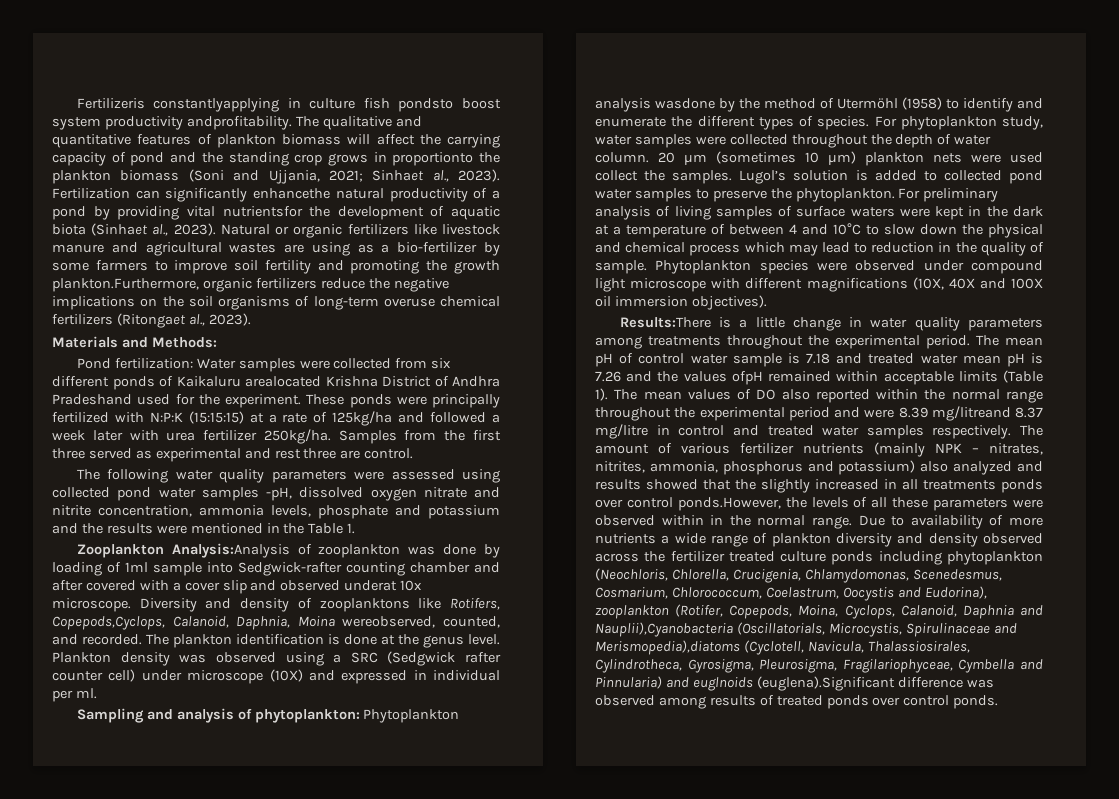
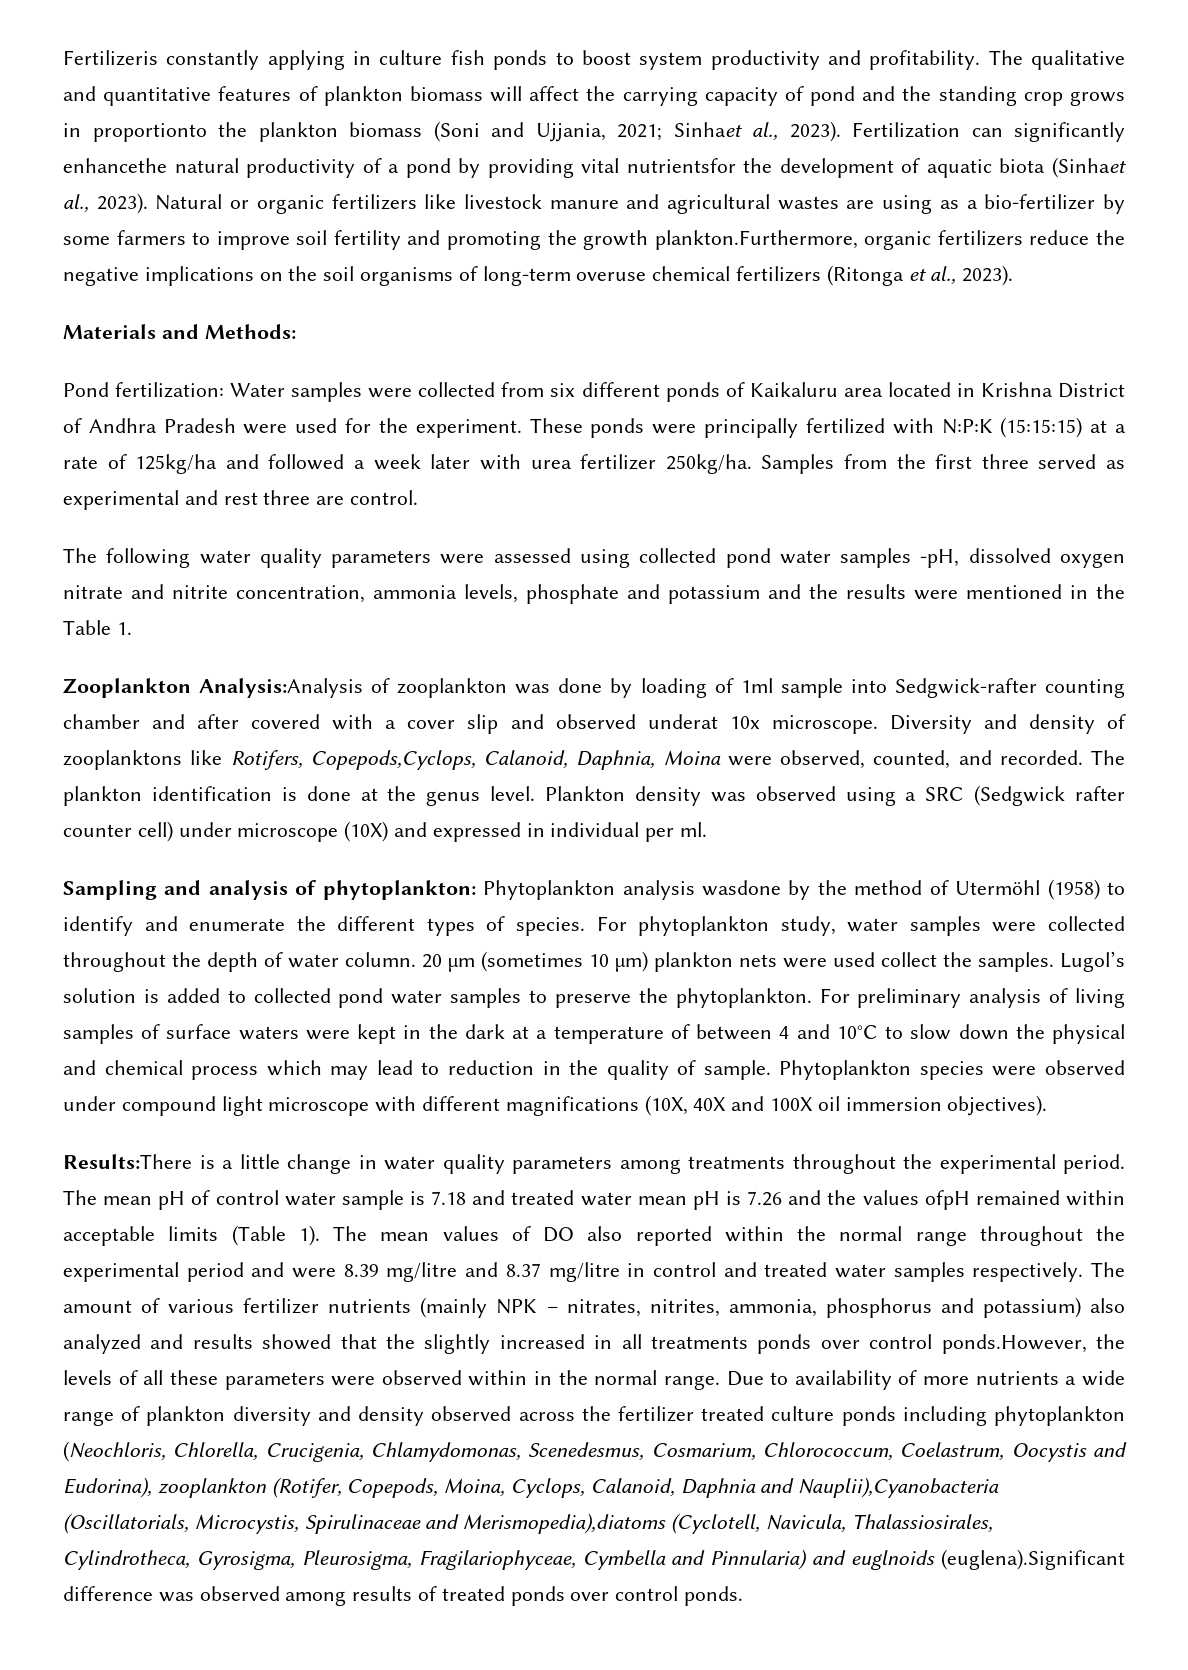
[153,98,280,112] constantlyapplying -> [166,50,345,70] constantly applying
[398,98,454,112] pondsto -> [493,50,574,70] ponds to
[186,116,292,130] andprofitability. -> [827,50,981,70] and profitability.
[116,313,186,328] (Ritongaet -> [826,265,926,286] (Ritonga et
[245,376,321,387] arealocated -> [843,382,975,397] area located in
[52,394,132,405] Pradeshand -> [163,418,288,434] Pradesh were
[342,616,436,628] wereobserved, -> [727,750,865,769] were observed,
[931,406,1011,421] mg/litreand -> [386,1262,499,1282] mg/litre and

